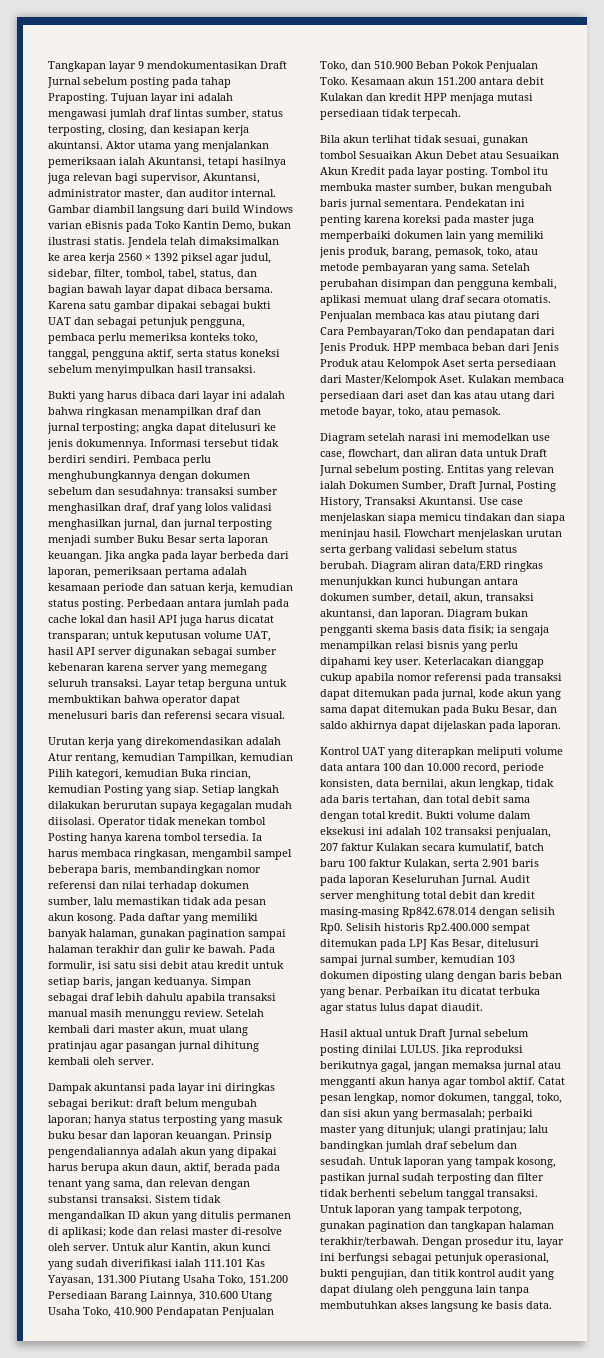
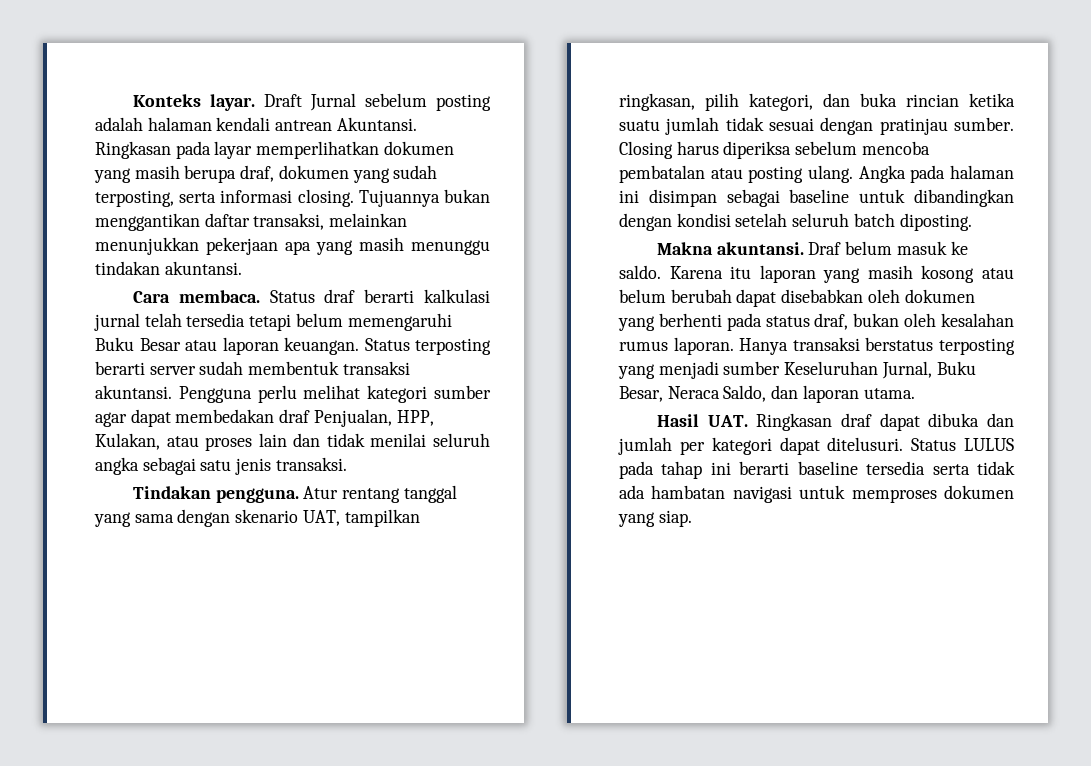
[48,61,287,72] [47,77,231,88] [48,93,233,104] [48,109,283,120] [48,125,249,136] [48,141,269,152] [48,157,286,168] [47,173,260,184] [48,189,276,200] [48,205,293,216] [48,221,291,232] [48,237,279,248] [48,253,271,264] [48,269,257,280] [48,285,273,296] [48,301,271,312] [48,317,245,328] [48,333,258,344] [48,349,280,360] [48,365,256,376] [48,391,285,402] [48,407,261,418] [47,423,276,434] [47,439,279,450] [48,455,211,466] [48,471,250,482] [48,487,278,498] [48,503,272,514] [48,519,272,530] [48,535,268,546] [48,551,289,562] [48,567,247,578] [48,583,293,594] [48,599,289,610] [48,615,274,626] [48,631,271,642] [48,647,277,658] [48,663,267,674] [48,679,287,690] [48,695,240,706] [48,711,285,719] [48,737,281,748] [48,753,293,764] [48,769,251,780] [48,785,279,796] [48,801,292,812] [48,817,266,828] [48,833,262,844] [48,849,292,860] [48,865,261,876] [48,881,249,892] [48,897,266,908] [48,913,258,924] [48,929,286,940] [48,945,275,956] [48,961,284,972] [48,977,251,988] [48,993,276,1004] [48,1009,264,1020] [48,1025,248,1036] [48,1041,259,1052] [48,1057,154,1065] [48,1083,275,1094] [48,1099,257,1110] [48,1115,283,1126] [48,1131,272,1142] [48,1147,277,1158] [48,1163,280,1174] [48,1179,250,1190] [48,1195,221,1203] [48,1211,291,1222] [48,1227,282,1238] [48,1243,271,1254] [48,1259,265,1270] [47,1275,288,1286] [48,1291,272,1302] [48,1307,274,1318] [320,61,538,72] [320,77,544,85] [320,93,533,104] [320,109,461,120] [320,135,528,146] [320,151,559,159] [320,167,548,178] [320,183,552,194] [320,199,525,210] [320,215,534,226] [320,231,544,242] [319,247,538,258] [320,263,530,274] [320,279,557,290] [320,295,551,306] [320,311,540,322] [320,327,555,338] [319,343,559,354] [320,359,556,370] [320,375,564,386] [320,391,555,402] [320,407,501,418] [320,433,550,444] [320,449,547,460] [319,465,554,476] [320,481,556,492] [320,497,523,508] [320,513,565,524] [320,529,562,540] [320,545,517,556] [320,561,543,572] [320,577,518,588] [320,593,534,604] [320,609,528,620] [320,625,549,636] [320,641,518,652] [320,657,544,668] [320,673,562,684] [320,689,561,700] [320,705,557,716] [320,721,561,732] [320,747,563,758] [320,763,544,774] [320,779,554,790] [320,795,530,806] [320,811,531,822] [320,827,551,838] [320,843,544,854] [320,859,539,870] [320,875,530,886] [320,891,535,902] [320,907,555,918] [320,923,530,934] [320,939,539,950] [320,955,515,966] [320,971,562,982] [320,987,540,998] [320,1003,483,1014] [320,1029,529,1040] [320,1045,523,1056] [320,1061,561,1072] [320,1077,565,1088] [320,1093,562,1104] [320,1109,533,1120] [320,1125,548,1136] [320,1141,517,1152] [320,1157,556,1168] [320,1173,544,1184] [320,1189,538,1200] [320,1205,522,1216] [320,1221,554,1232] [320,1237,564,1248] [320,1253,549,1264] [320,1269,554,1280] [320,1285,529,1296] [320,1301,552,1312] Tangkapan layar 9 mendokumentasikan Draft Jurnal sebelum posting pada tahap Praposting. Tujuan layar ini adalah mengawasi jumlah draf lintas sumber, status terposting, closing, dan kesiapan kerja akuntansi. Aktor utama yang menjalankan pemeriksaan ialah Akuntansi, tetapi hasilnya juga relevan bagi supervisor, Akuntansi, administrator master, dan auditor internal. Gambar diambil langsung dari build Windows varian eBisnis pada Toko Kantin Demo, bukan ilustrasi statis. Jendela telah dimaksimalkan ke area kerja 2560 × 1392 piksel agar judul, sidebar, filter, tombol, tabel, status, dan bagian bawah layar dapat dibaca bersama. Karena satu gambar dipakai sebagai bukti UAT dan sebagai petunjuk pengguna, pembaca perlu memeriksa konteks toko, tanggal, pengguna aktif, serta status koneksi sebelum menyimpulkan hasil transaksi. // Bukti yang harus dibaca dari layar ini adalah bahwa ringkasan menampilkan draf dan jurnal terposting; angka dapat ditelusuri ke jenis dokumennya. Informasi tersebut tidak berdiri sendiri. Pembaca perlu menghubungkannya dengan dokumen sebelum dan sesudahnya: transaksi sumber menghasilkan draf, draf yang lolos validasi menghasilkan jurnal, dan jurnal terposting menjadi sumber Buku Besar serta laporan keuangan. Jika angka pada layar berbeda dari laporan, pemeriksaan pertama adalah kesamaan periode dan satuan kerja, kemudian status posting. Perbedaan antara jumlah pada cache lokal dan hasil API juga harus dicatat transparan; untuk keputusan volume UAT, hasil API server digunakan sebagai sumber kebenaran karena server yang memegang seluruh transaksi. Layar tetap berguna untuk membuktikan bahwa operator dapat menelusuri baris dan referensi secara visual. // Urutan kerja yang direkomendasikan adalah Atur rentang, kemudian Tampilkan, kemudian Pilih kategori, kemudian Buka rincian, kemudian Posting yang siap. Setiap langkah dilakukan berurutan supaya kegagalan mudah diisolasi. Operator tidak menekan tombol Posting hanya karena tombol tersedia. Ia harus membaca ringkasan, mengambil sampel beberapa baris, membandingkan nomor referensi dan nilai terhadap dokumen sumber, lalu memastikan tidak ada pesan akun kosong. Pada daftar yang memiliki banyak halaman, gunakan pagination sampai halaman terakhir dan gulir ke bawah. Pada formulir, isi satu sisi debit atau kredit untuk setiap baris, jangan keduanya. Simpan sebagai draf lebih dahulu apabila transaksi manual masih menunggu review. Setelah kembali dari master akun, muat ulang pratinjau agar pasangan jurnal dihitung kembali oleh server. // Dampak akuntansi pada layar ini diringkas sebagai berikut: draft belum mengubah laporan; hanya status terposting yang masuk buku besar dan laporan keuangan. Prinsip pengendaliannya adalah akun yang dipakai harus berupa akun daun, aktif, berada pada tenant yang sama, dan relevan dengan substansi transaksi. Sistem tidak mengandalkan ID akun yang ditulis permanen di aplikasi; kode dan relasi master di-resolve oleh server. Untuk alur Kantin, akun kunci yang sudah diverifikasi ialah 111.101 Kas Yayasan, 131.300 Piutang Usaha Toko, 151.200 Persediaan Barang Lainnya, 310.600 Utang Usaha Toko, 410.900 Pendapatan Penjualan Toko, dan 510.900 Beban Pokok Penjualan Toko. Kesamaan akun 151.200 antara debit Kulakan dan kredit HPP menjaga mutasi persediaan tidak terpecah. // Bila akun terlihat tidak sesuai, gunakan tombol Sesuaikan Akun Debet atau Sesuaikan Akun Kredit pada layar posting. Tombol itu membuka master sumber, bukan mengubah baris jurnal sementara. Pendekatan ini penting karena koreksi pada master juga memperbaiki dokumen lain yang memiliki jenis produk, barang, pemasok, toko, atau metode pembayaran yang sama. Setelah perubahan disimpan dan pengguna kembali, aplikasi memuat ulang draf secara otomatis. Penjualan membaca kas atau piutang dari Cara Pembayaran/Toko dan pendapatan dari Jenis Produk. HPP membaca beban dari Jenis Produk atau Kelompok Aset serta persediaan dari Master/Kelompok Aset. Kulakan membaca persediaan dari aset dan kas atau utang dari metode bayar, toko, atau pemasok. // Diagram setelah narasi ini memodelkan use case, flowchart, dan aliran data untuk Draft Jurnal sebelum posting. Entitas yang relevan ialah Dokumen Sumber, Draft Jurnal, Posting History, Transaksi Akuntansi. Use case menjelaskan siapa memicu tindakan dan siapa meninjau hasil. Flowchart menjelaskan urutan serta gerbang validasi sebelum status berubah. Diagram aliran data/ERD ringkas menunjukkan kunci hubungan antara dokumen sumber, detail, akun, transaksi akuntansi, dan laporan. Diagram bukan pengganti skema basis data fisik; ia sengaja menampilkan relasi bisnis yang perlu dipahami key user. Keterlacakan dianggap cukup apabila nomor referensi pada transaksi dapat ditemukan pada jurnal, kode akun yang sama dapat ditemukan pada Buku Besar, dan saldo akhirnya dapat dijelaskan pada laporan. // Kontrol UAT yang diterapkan meliputi volume data antara 100 dan 10.000 record, periode konsisten, data bernilai, akun lengkap, tidak ada baris tertahan, dan total debit sama dengan total kredit. Bukti volume dalam eksekusi ini adalah 102 transaksi penjualan, 207 faktur Kulakan secara kumulatif, batch baru 100 faktur Kulakan, serta 2.901 baris pada laporan Keseluruhan Jurnal. Audit server menghitung total debit dan kredit masing-masing Rp842.678.014 dengan selisih Rp0. Selisih historis Rp2.400.000 sempat ditemukan pada LPJ Kas Besar, ditelusuri sampai jurnal sumber, kemudian 103 dokumen diposting ulang dengan baris beban yang benar. Perbaikan itu dicatat terbuka agar status lulus dapat diaudit. // Hasil aktual untuk Draft Jurnal sebelum posting dinilai LULUS. Jika reproduksi berikutnya gagal, jangan memaksa jurnal atau mengganti akun hanya agar tombol aktif. Catat pesan lengkap, nomor dokumen, tanggal, toko, dan sisi akun yang bermasalah; perbaiki master yang ditunjuk; ulangi pratinjau; lalu bandingkan jumlah draf sebelum dan sesudah. Untuk laporan yang tampak kosong, pastikan jurnal sudah terposting dan filter tidak berhenti sebelum tanggal transaksi. Untuk laporan yang tampak terpotong, gunakan pagination dan tangkapan halaman terakhir/terbawah. Dengan prosedur itu, layar ini berfungsi sebagai petunjuk operasional, bukti pengujian, dan titik kontrol audit yang dapat diulang oleh pengguna lain tanpa membutuhkan akses langsung ke basis data. -> [132,93,491,111] [95,117,417,131] [95,141,454,159] [94,165,438,183] [95,189,490,207] [95,213,408,231] [95,237,490,255] [95,261,242,275] [132,289,490,303] [94,313,452,331] [95,337,491,355] [95,361,410,375] [95,385,492,403] [95,409,434,427] [95,433,490,451] [95,457,347,475] [132,485,457,503] [94,509,420,527] [619,93,1015,111] [619,117,1014,135] [619,141,930,159] [619,165,1014,183] [619,189,1014,207] [619,213,972,231] [656,241,968,255] [619,265,1014,283] [619,289,975,307] [618,313,1014,331] [619,337,1015,355] [618,361,976,379] [619,385,915,403] [656,413,1014,431] [618,437,1014,455] [619,461,1015,479] [619,485,1014,503] [618,510,692,527] Konteks layar. Draft Jurnal sebelum posting adalah halaman kendali antrean Akuntansi. Ringkasan pada layar memperlihatkan dokumen yang masih berupa draf, dokumen yang sudah terposting, serta informasi closing. Tujuannya bukan menggantikan daftar transaksi, melainkan menunjukkan pekerjaan apa yang masih menunggu tindakan akuntansi. // Cara membaca. Status draf berarti kalkulasi jurnal telah tersedia tetapi belum memengaruhi Buku Besar atau laporan keuangan. Status terposting berarti server sudah membentuk transaksi akuntansi. Pengguna perlu melihat kategori sumber agar dapat membedakan draf Penjualan, HPP, Kulakan, atau proses lain dan tidak menilai seluruh angka sebagai satu jenis transaksi. // Tindakan pengguna. Atur rentang tanggal yang sama dengan skenario UAT, tampilkan ringkasan, pilih kategori, dan buka rincian ketika suatu jumlah tidak sesuai dengan pratinjau sumber. Closing harus diperiksa sebelum mencoba pembatalan atau posting ulang. Angka pada halaman ini disimpan sebagai baseline untuk dibandingkan dengan kondisi setelah seluruh batch diposting. // Makna akuntansi. Draf belum masuk ke saldo. Karena itu laporan yang masih kosong atau belum berubah dapat disebabkan oleh dokumen yang berhenti pada status draf, bukan oleh kesalahan rumus laporan. Hanya transaksi berstatus terposting yang menjadi sumber Keseluruhan Jurnal, Buku Besar, Neraca Saldo, dan laporan utama. // Hasil UAT. Ringkasan draf dapat dibuka dan jumlah per kategori dapat ditelusuri. Status LULUS pada tahap ini berarti baseline tersedia serta tidak ada hambatan navigasi untuk memproses dokumen yang siap.

